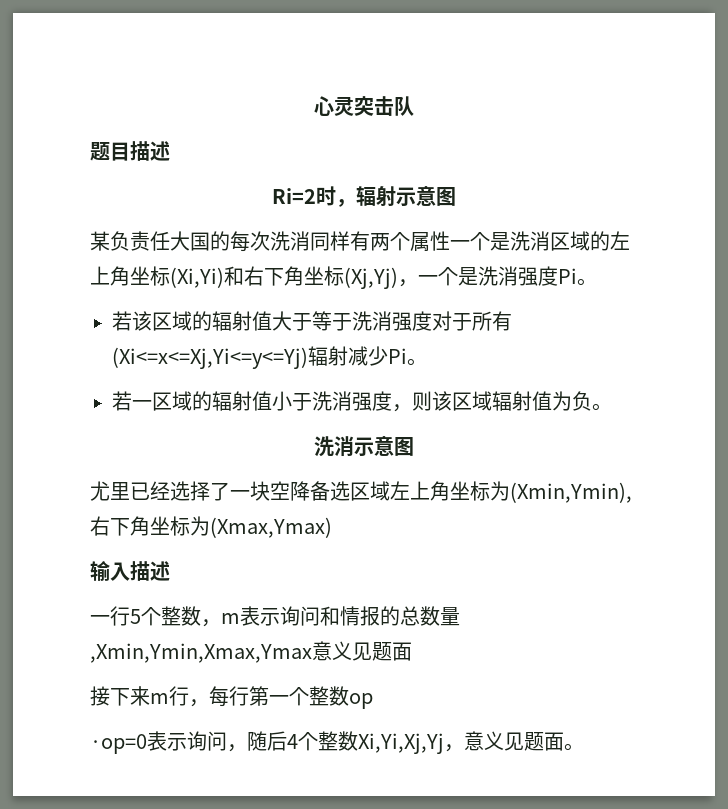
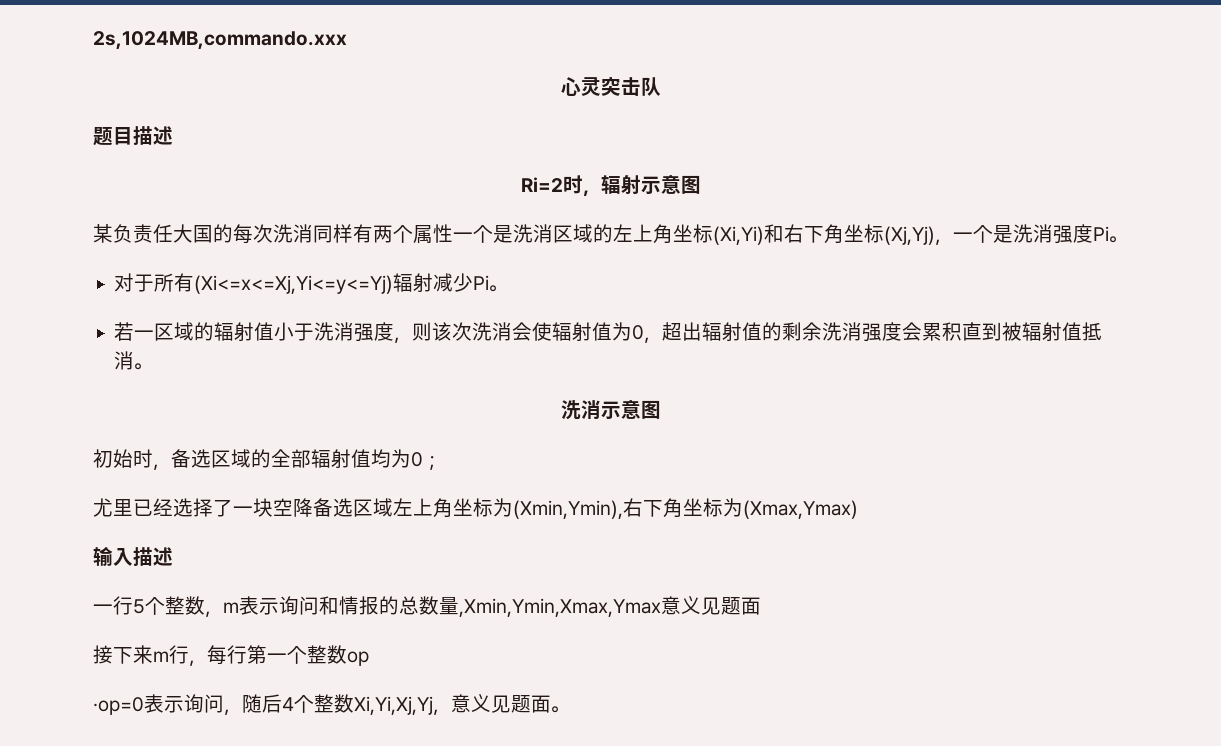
(314, 106) none -> [93,31,347,50] 2s,1024MB,commando.xxx //
[112,311,432,331] 若该区域的辐射值大于等于洗消强度 -> (1127, 239) none
[452,391,612,411] [314,436,414,457] 区域辐射值为负。 // 洗消示意图 -> [452,322,1103,343] [114,351,153,370] [560,400,661,420] [93,449,441,470] 次洗消会使辐射值为0，超出辐射值的剩余洗消强度会累积直到被辐射值抵消。 // 洗消示意图 // 初始时，备选区域的全部辐射值均为0；

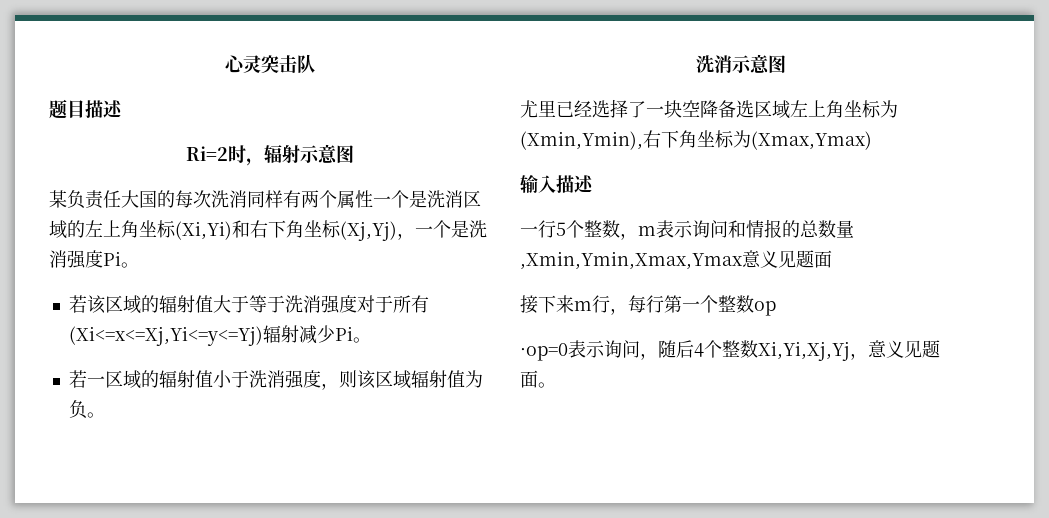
[93,31,347,50] 2s,1024MB,commando.xxx // -> (225, 64) none
(1127, 239) none -> [68,295,357,314] 若该区域的辐射值大于等于洗消强度
[452,322,1103,343] [114,351,153,370] [560,400,661,420] [93,449,441,470] 次洗消会使辐射值为0，超出辐射值的剩余洗消强度会累积直到被辐射值抵消。 // 洗消示意图 // 初始时，备选区域的全部辐射值均为0； -> [374,370,483,389] [68,400,105,419] [696,54,786,74] 区域辐射值为负。 // 洗消示意图

